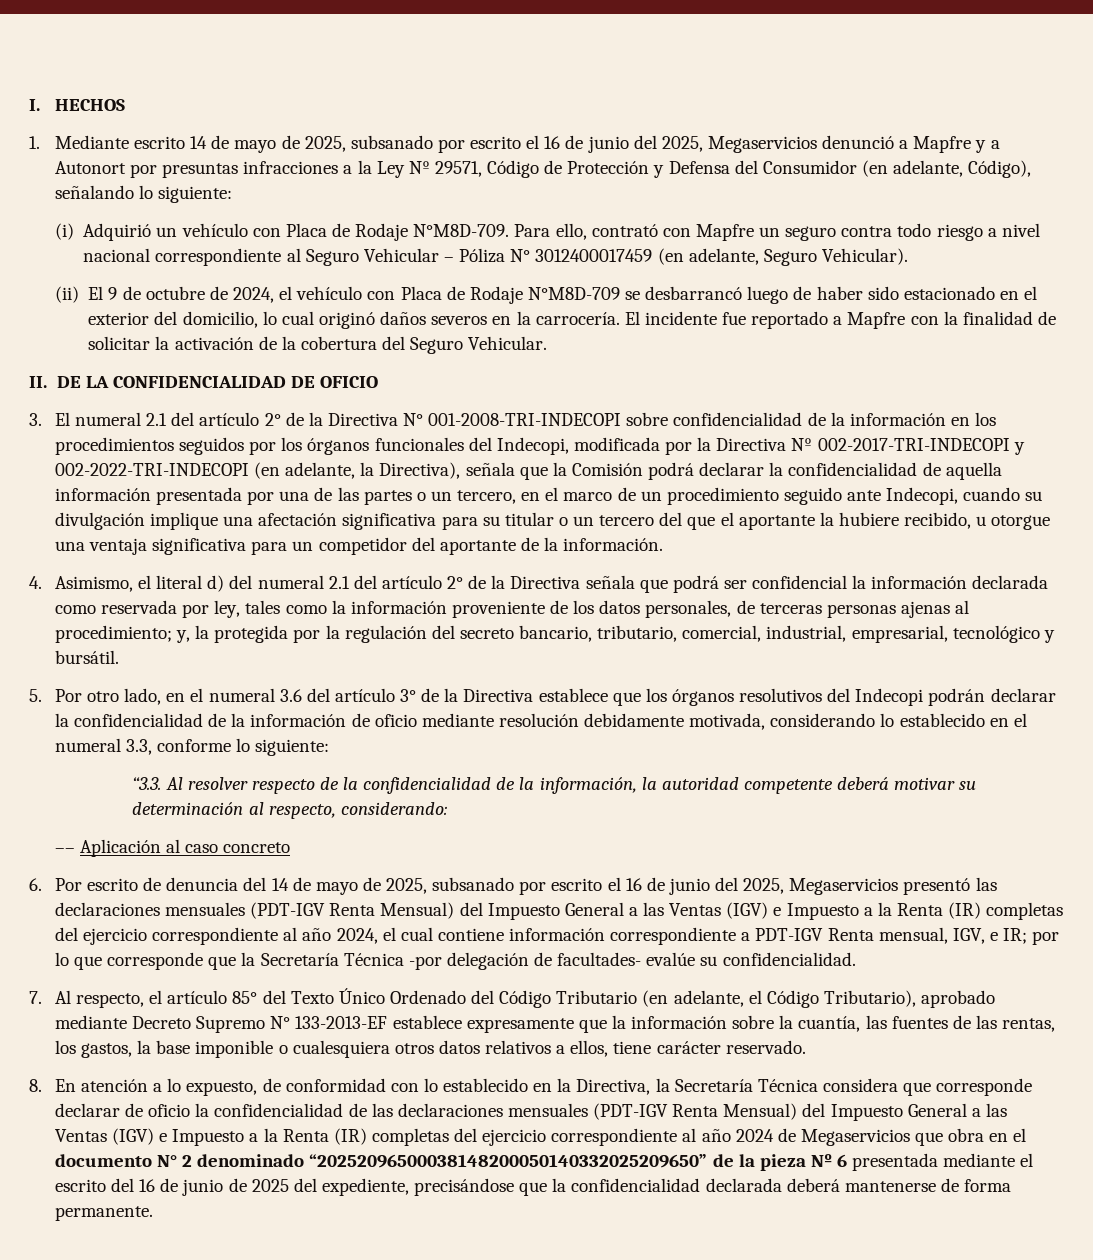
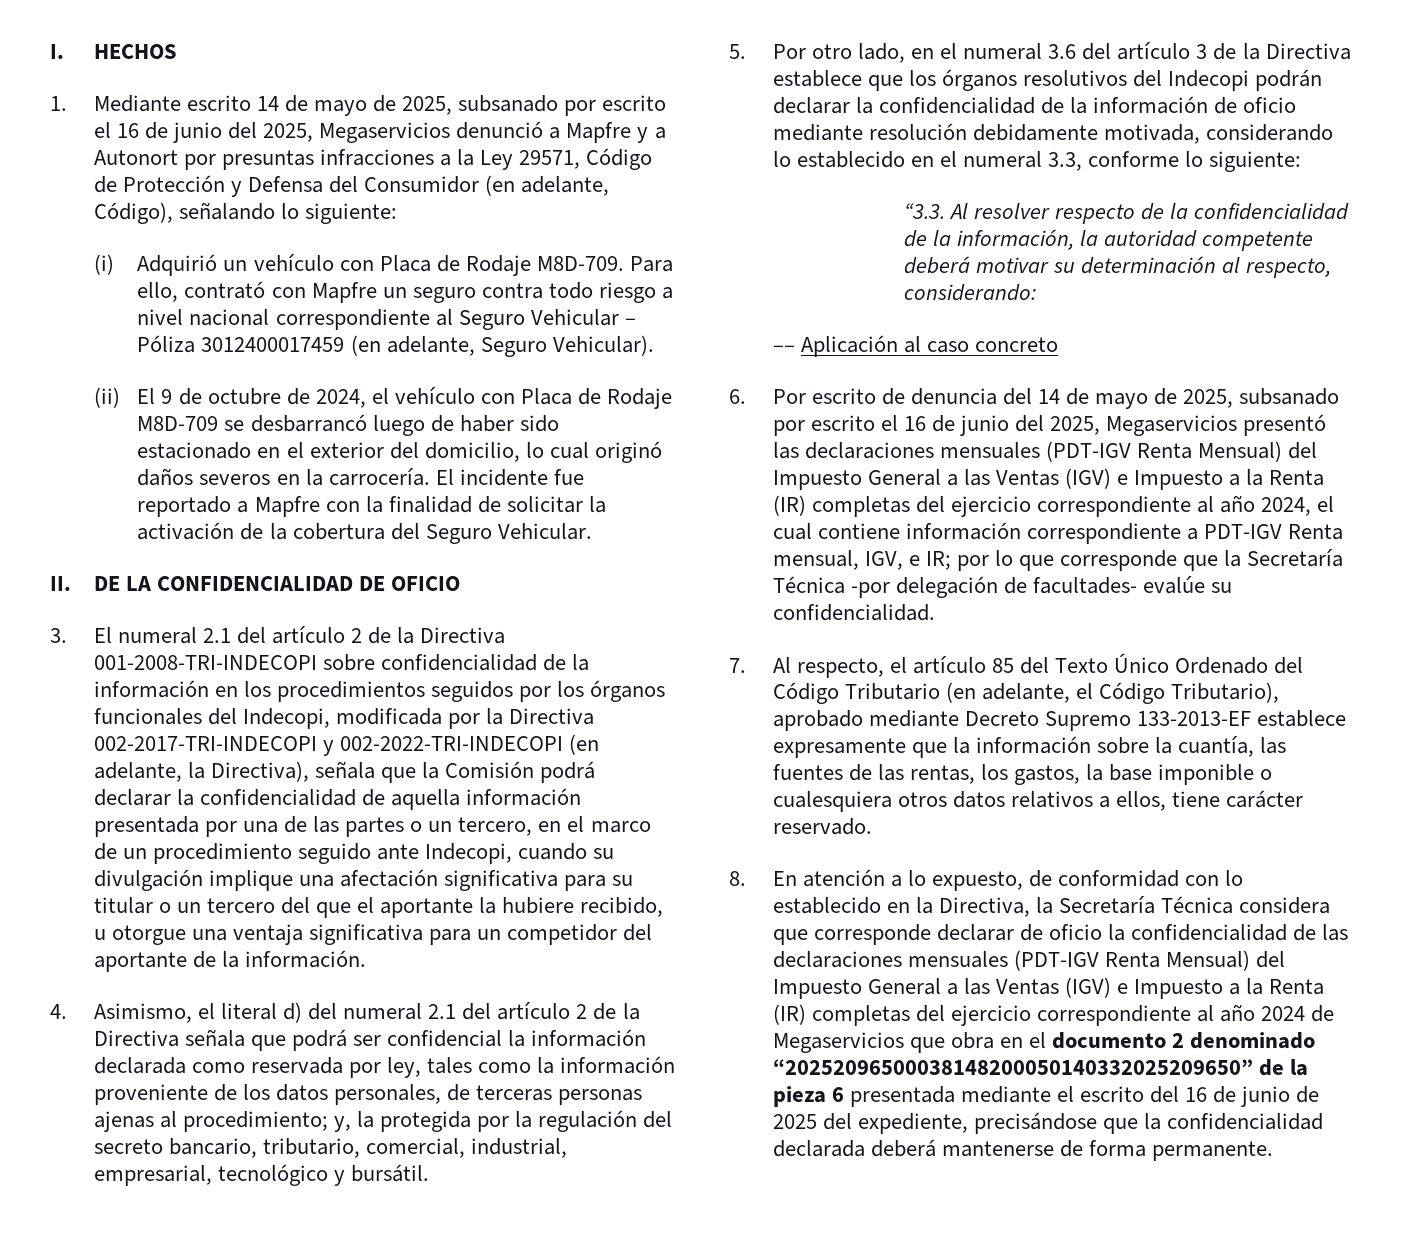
[408,161,430,174] Nº -> (514, 160) none
[413,224,510,237] N°M8D-709. -> [536,256,624,271] M8D-709.
[510,249,531,262] N° -> (196, 344) none
[527,287,620,300] N°M8D-709 -> [137,416,219,431] M8D-709
[264,412,424,426] 2° de la Directiva N° -> [351,627,506,644] 2 de la Directiva
[791,438,813,451] Nº -> (595, 716) none
[447,576,464,589] 2° -> [576,1004,588,1019] 2
[400,689,417,702] 3° -> [1196,44,1208,59] 3
[232,991,258,1004] 85° -> [991,658,1014,673] 85
[270,1016,291,1029] N° -> (1131, 721) none
[156,1155,177,1167] N° -> (1167, 1040) none
[810,1154,832,1167] Nº -> (826, 1096) none

